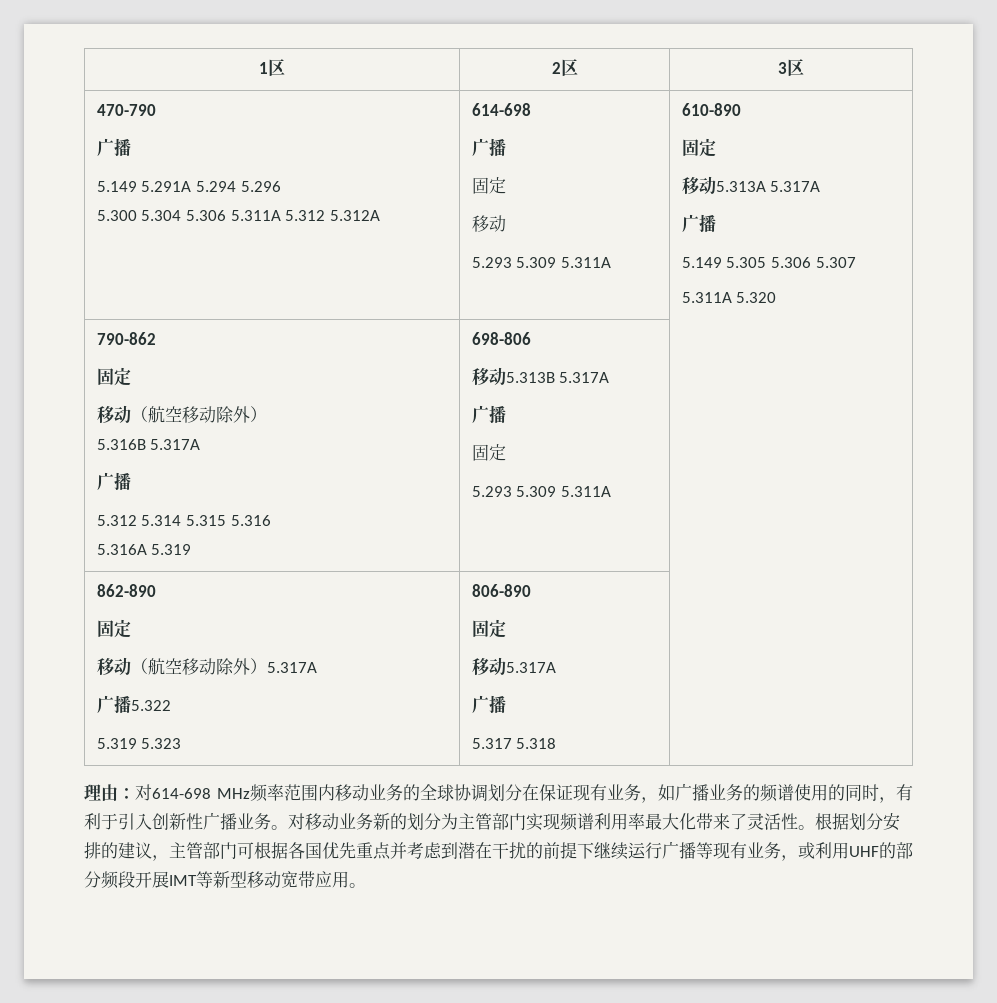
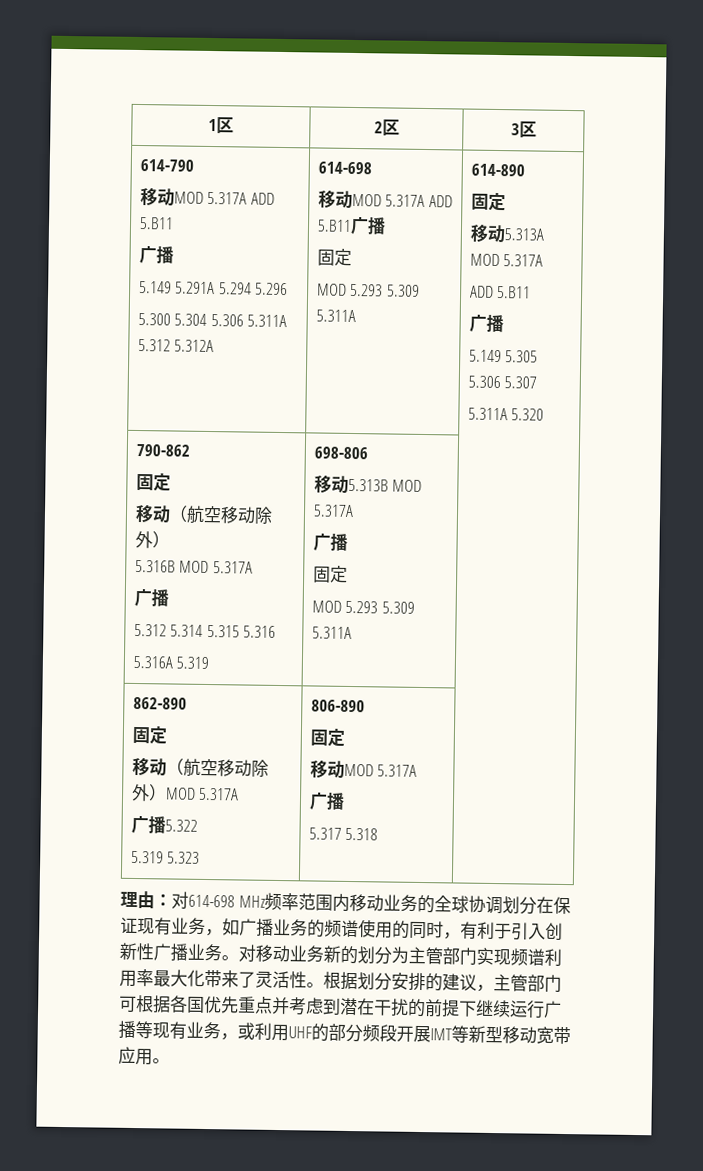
[96,104,156,116] 470-790 -> [139,159,194,172] [139,188,275,207] [138,216,174,230] 614-790 // 移动MOD 5.317A ADD 5.B11
[471,138,506,156] [471,177,506,194] [471,215,506,232] [471,257,612,268] [681,103,741,116] 广播 // 固定 // 移动 // 5.293 5.309 5.311A | 610-890 -> [317,190,453,209] [316,216,386,236] [316,248,352,266] [316,283,420,297] [315,309,356,323] [470,163,525,177] 移动MOD 5.317A ADD 5.B11广播 // 固定 // MOD 5.293 5.309 5.311A | 614-890
[770,181,821,192] 5.317A -> [469,253,544,267] [469,285,532,299] MOD 5.317A // ADD 5.B11
(146, 444) none -> [179,560,210,574] MOD
(555, 377) none -> [392,479,423,492] MOD
(506, 452) none -> [311,600,342,613] MOD
(267, 666) none -> [164,787,196,800] MOD
(506, 666) none -> [343,763,374,777] MOD

